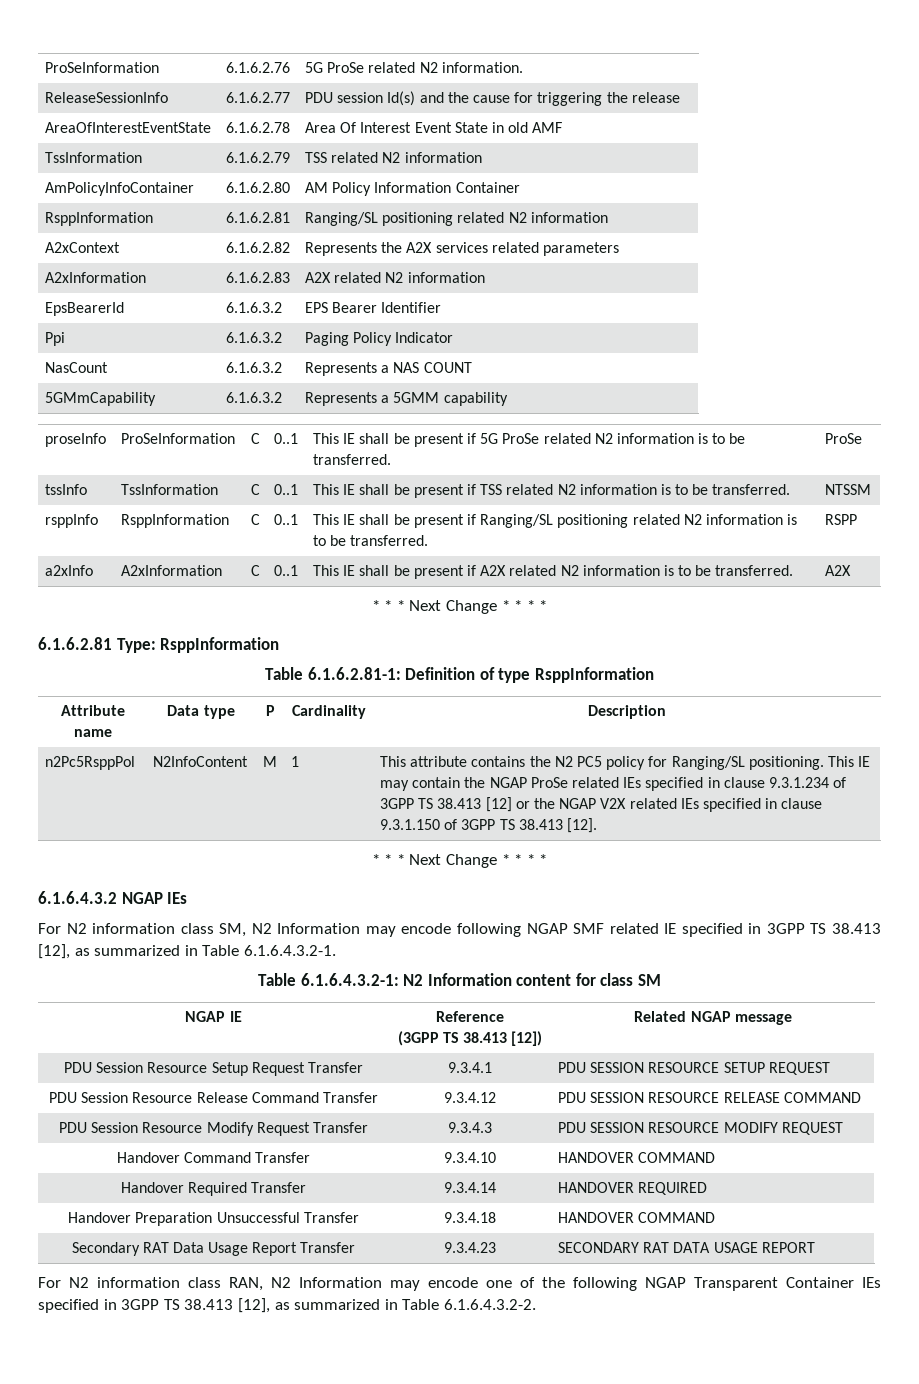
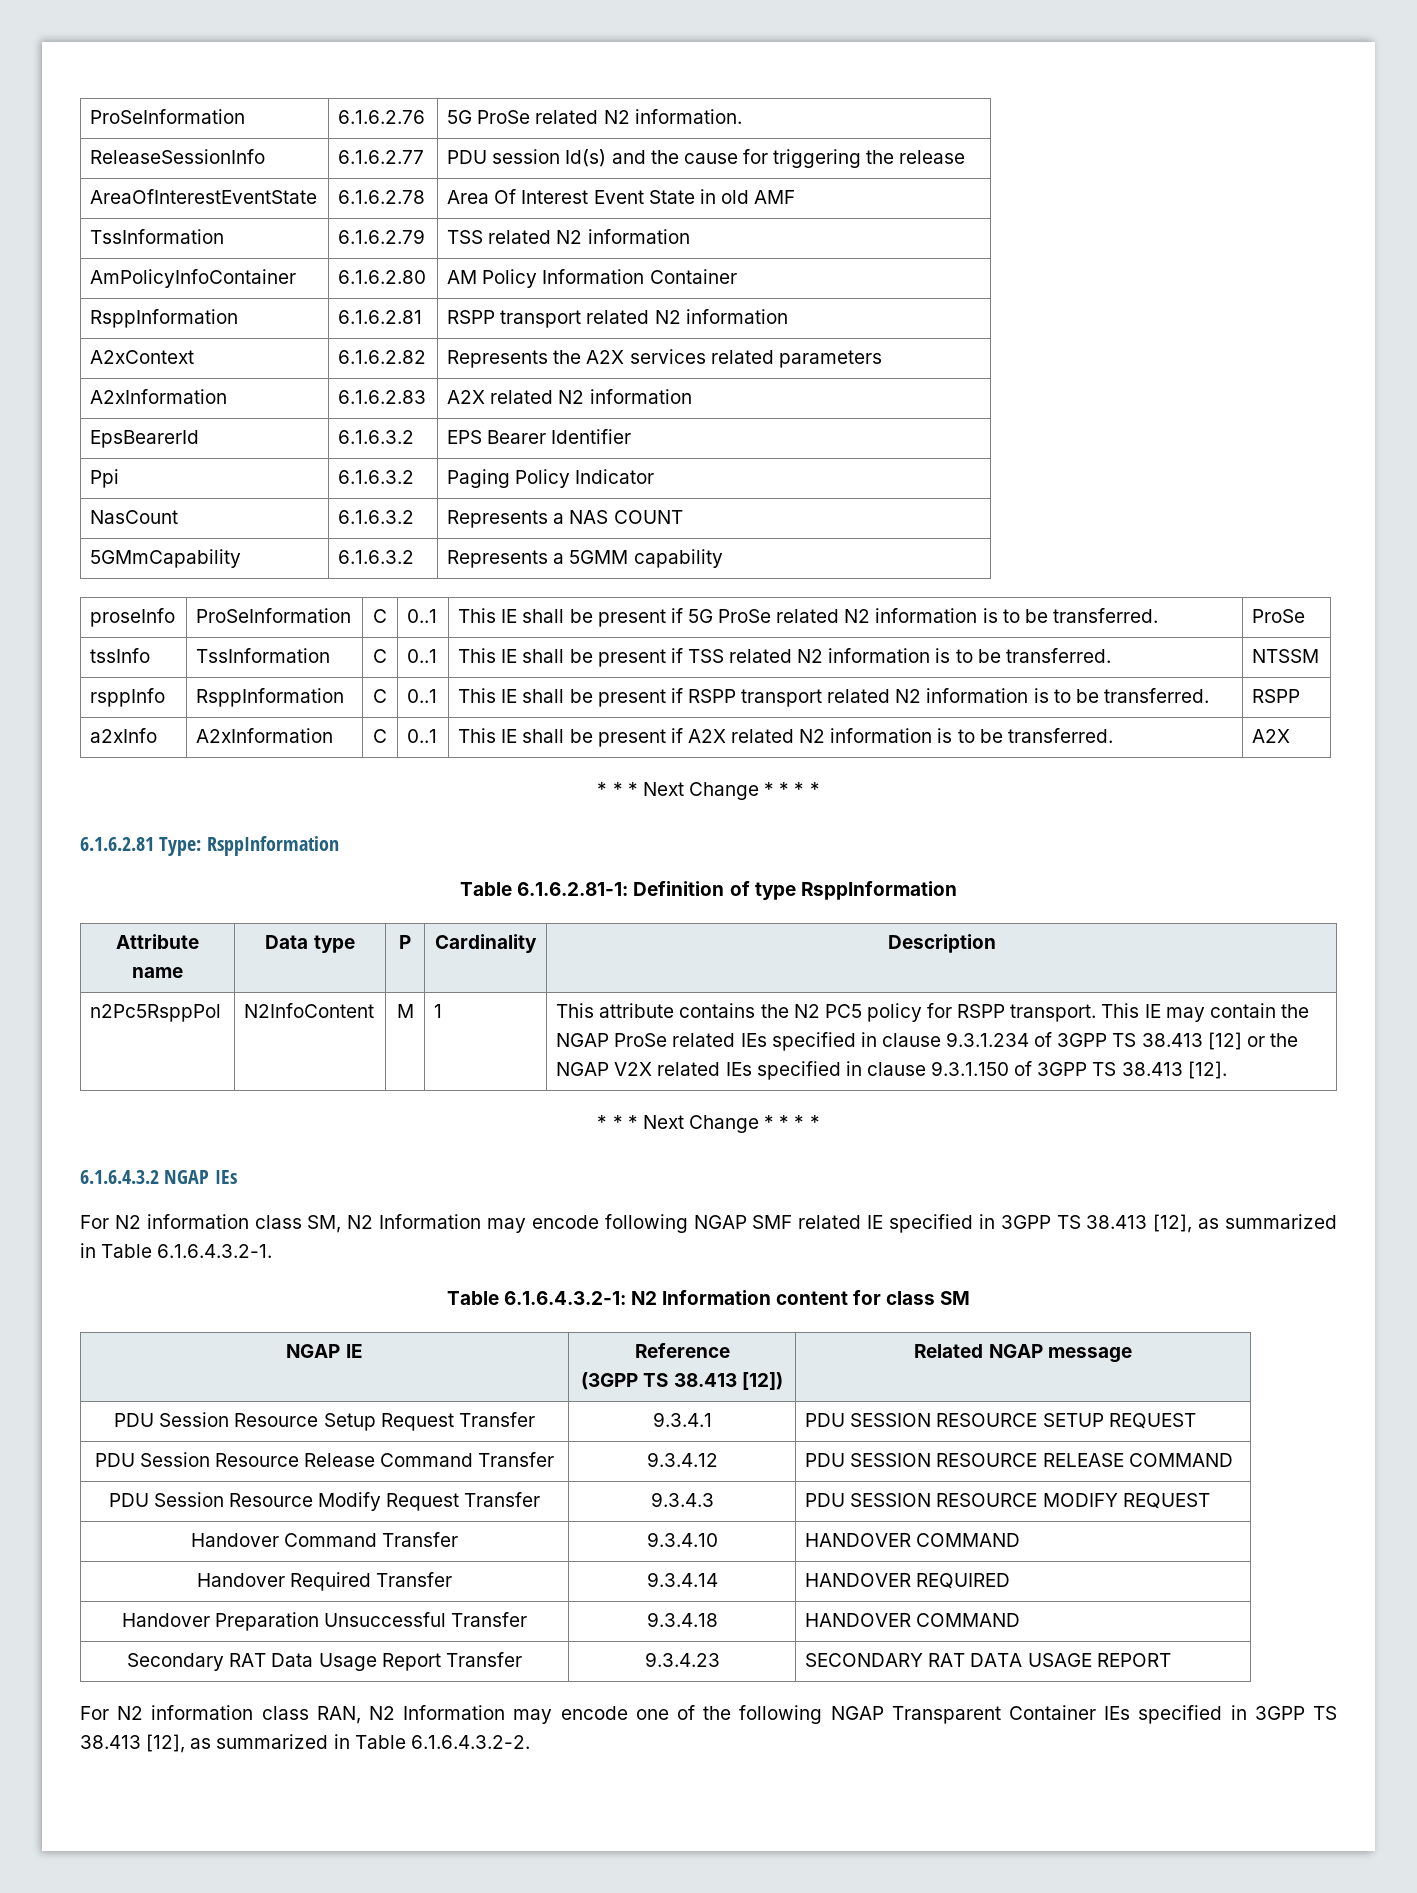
[305,212,454,226] Ranging/SL positioning -> [447,310,582,328] RSPP transport
[480,514,629,528] Ranging/SL positioning -> [687,689,823,707] RSPP transport
[671,756,824,770] Ranging/SL positioning. -> [957,1004,1097,1022] RSPP transport.

